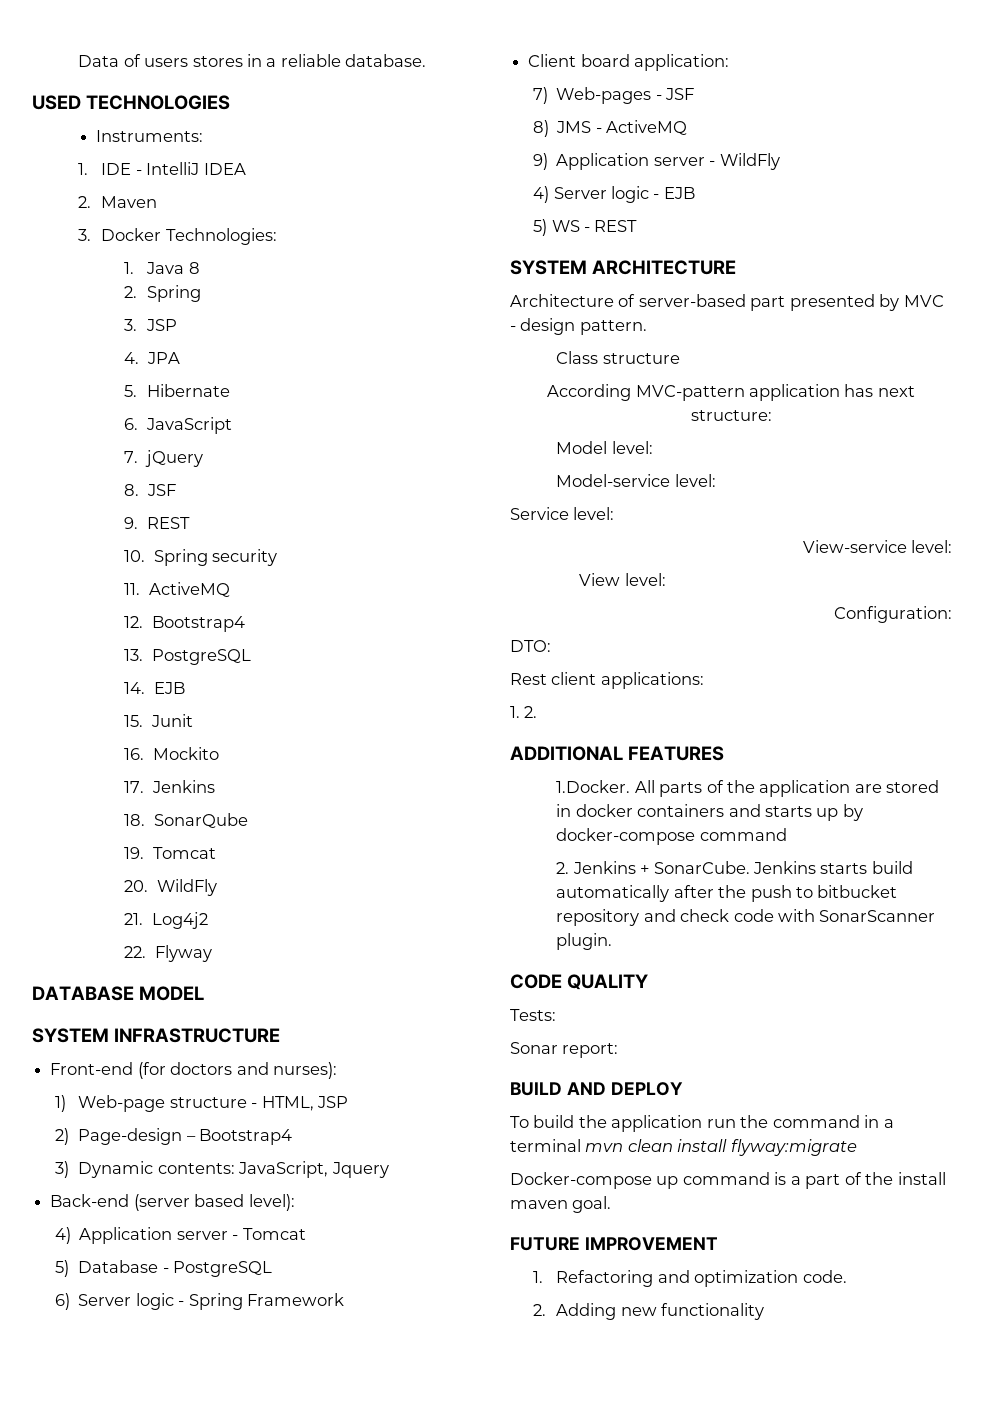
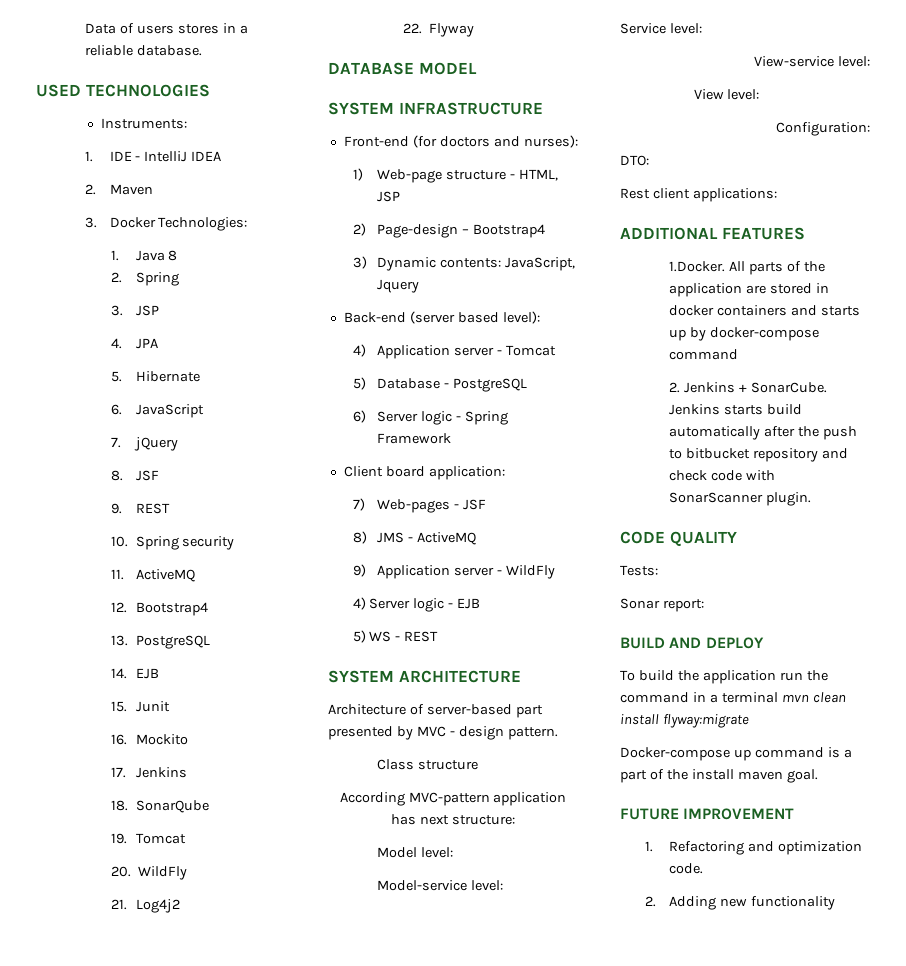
[510,706,538,718] // 1. 2. -> (777, 195) none

